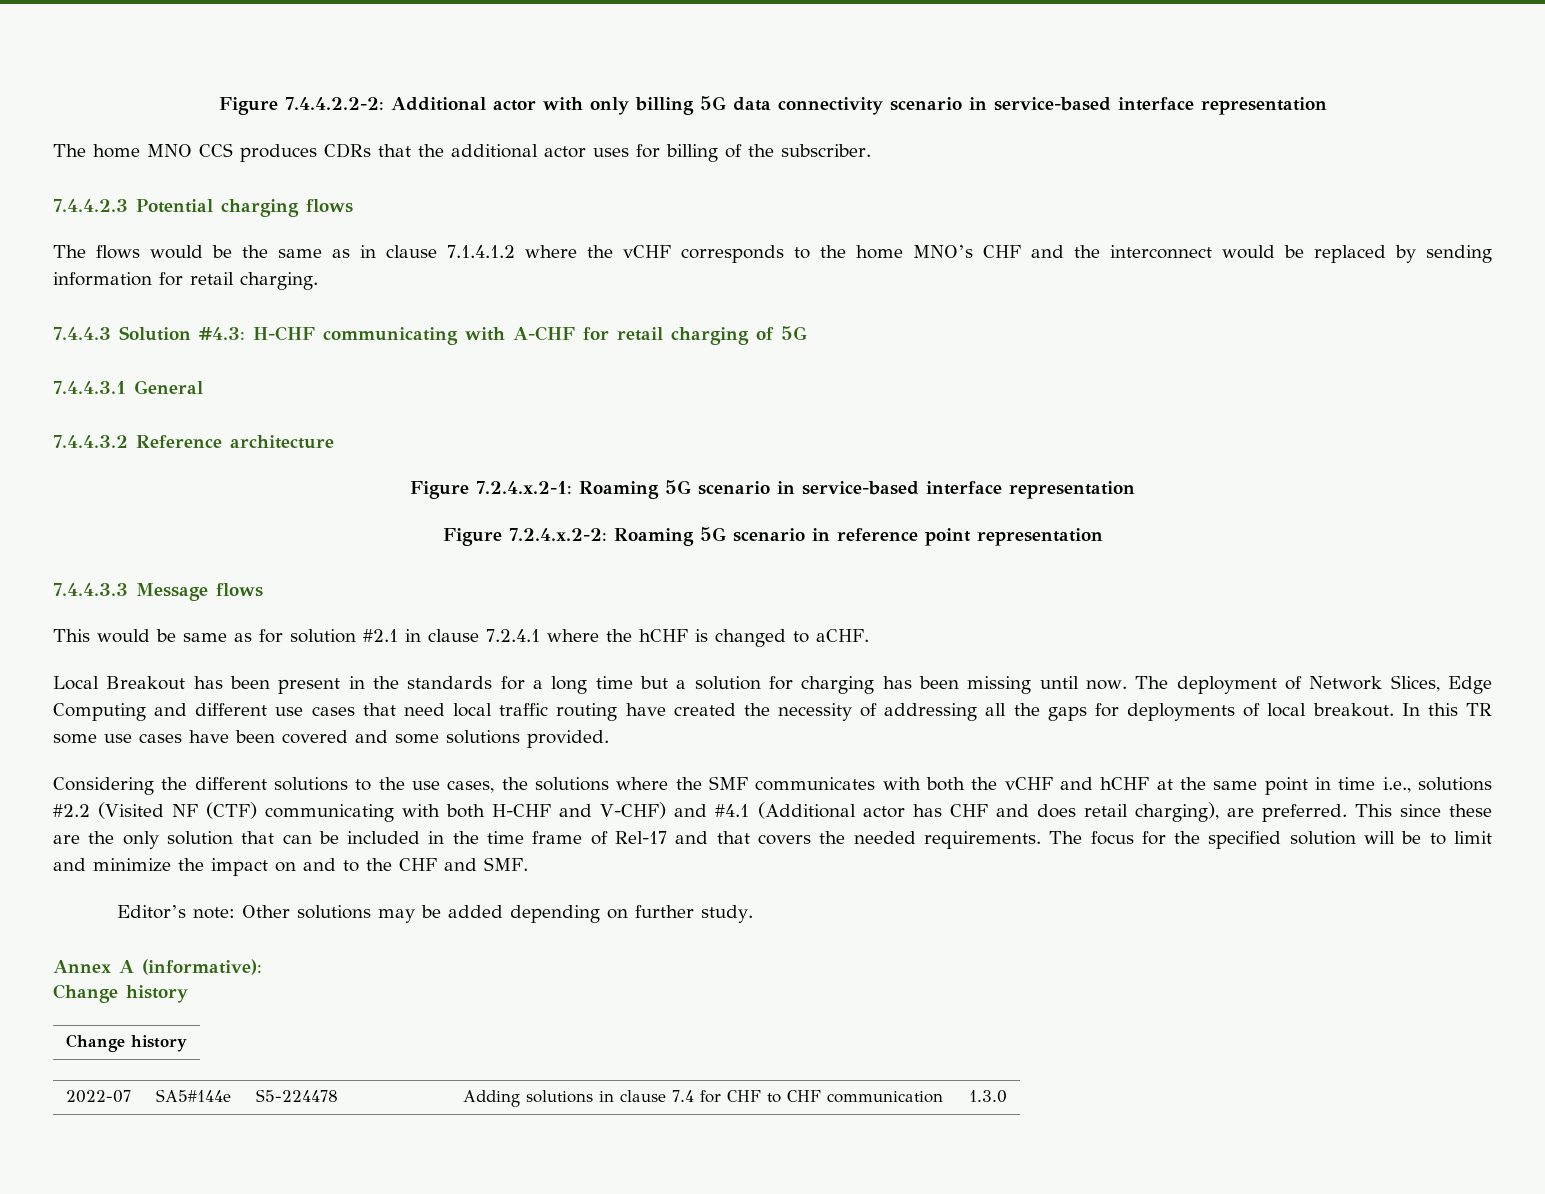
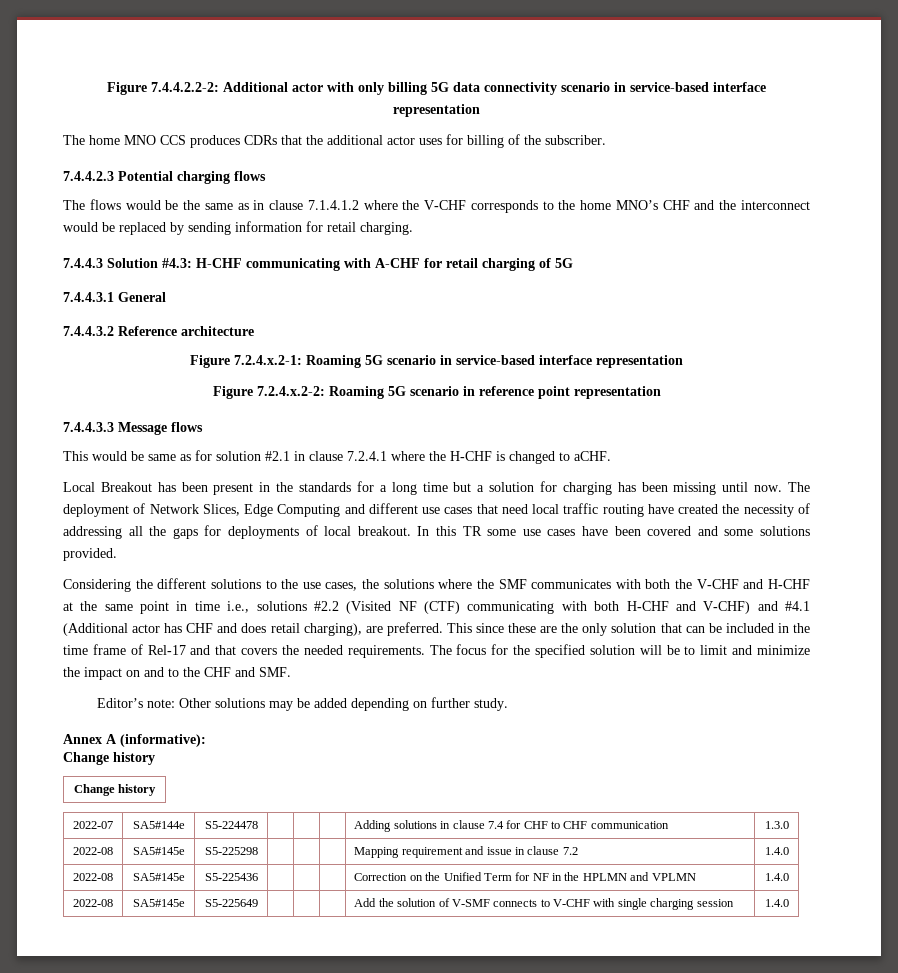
[623,245,671,258] vCHF -> [424,200,467,210] V-CHF
[639,629,688,642] hCHF -> [450,451,492,461] H-CHF
[1004,777,1150,790] vCHF and hCHF -> [696,579,811,589] V-CHF and H-CHF
(1007, 1096) none -> [73,847,113,855] [132,847,185,855] [204,847,258,855] [354,846,578,858] [764,847,789,855] [73,873,113,881] [132,873,185,881] [204,873,258,881] [354,872,696,881] [764,873,789,881] [73,899,113,907] [132,899,185,907] [204,899,258,907] [354,898,734,910] [764,899,789,907] // 2022-08 | SA5#145e | S5-225298 | | | | Mapping requirement and issue in clause 7.2 | 1.4.0 // 2022-08 | SA5#145e | S5-225436 | | | | Correction on the Unified Term for NF in the HPLMN and VPLMN | 1.4.0 // 2022-08 | SA5#145e | S5-225649 | | | | Add the solution of V-SMF connects to V-CHF with single charging session | 1.4.0

